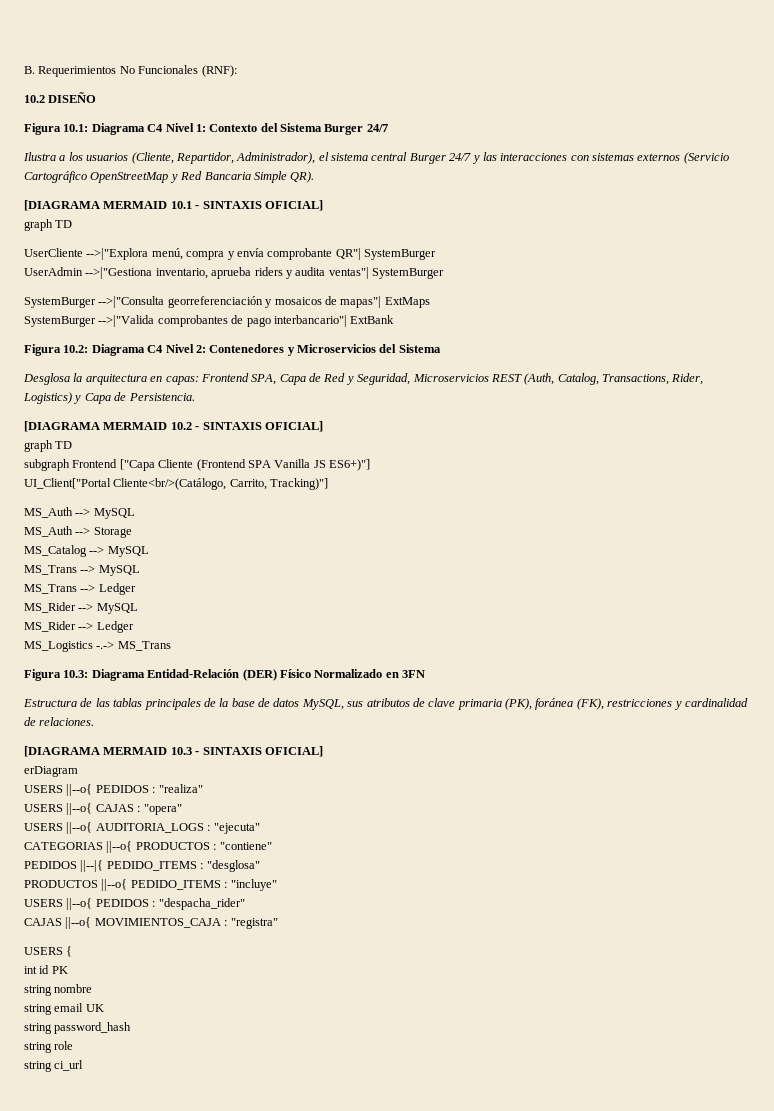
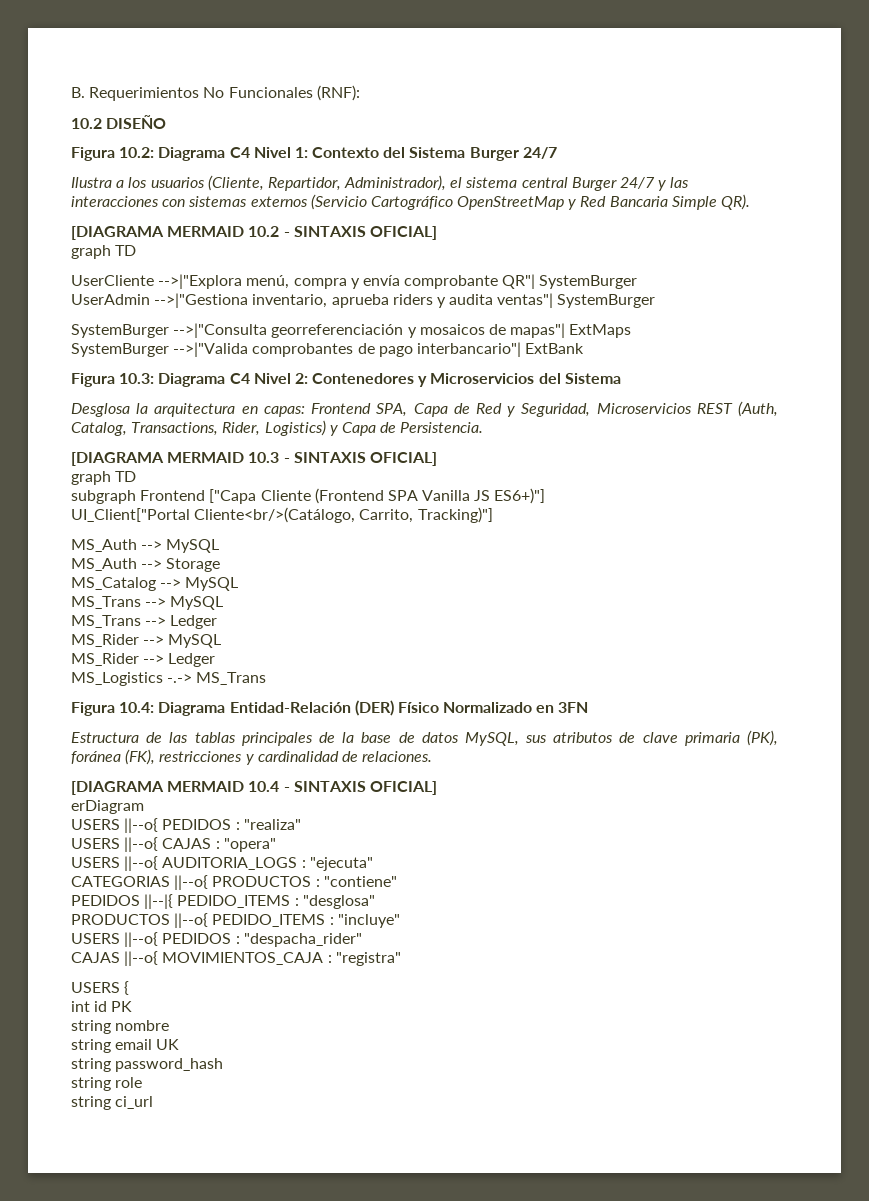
[63,124,89,132] 10.1: -> [119,147,155,158] 10.2:
[170,201,192,209] 10.1 -> [248,226,280,237] 10.2
[63,345,89,353] 10.2: -> [119,373,155,384] 10.3:
[170,422,192,430] 10.2 -> [248,452,280,463] 10.3
[63,670,89,678] 10.3: -> [119,702,155,713] 10.4:
[170,747,192,755] 10.3 -> [248,781,280,792] 10.4

